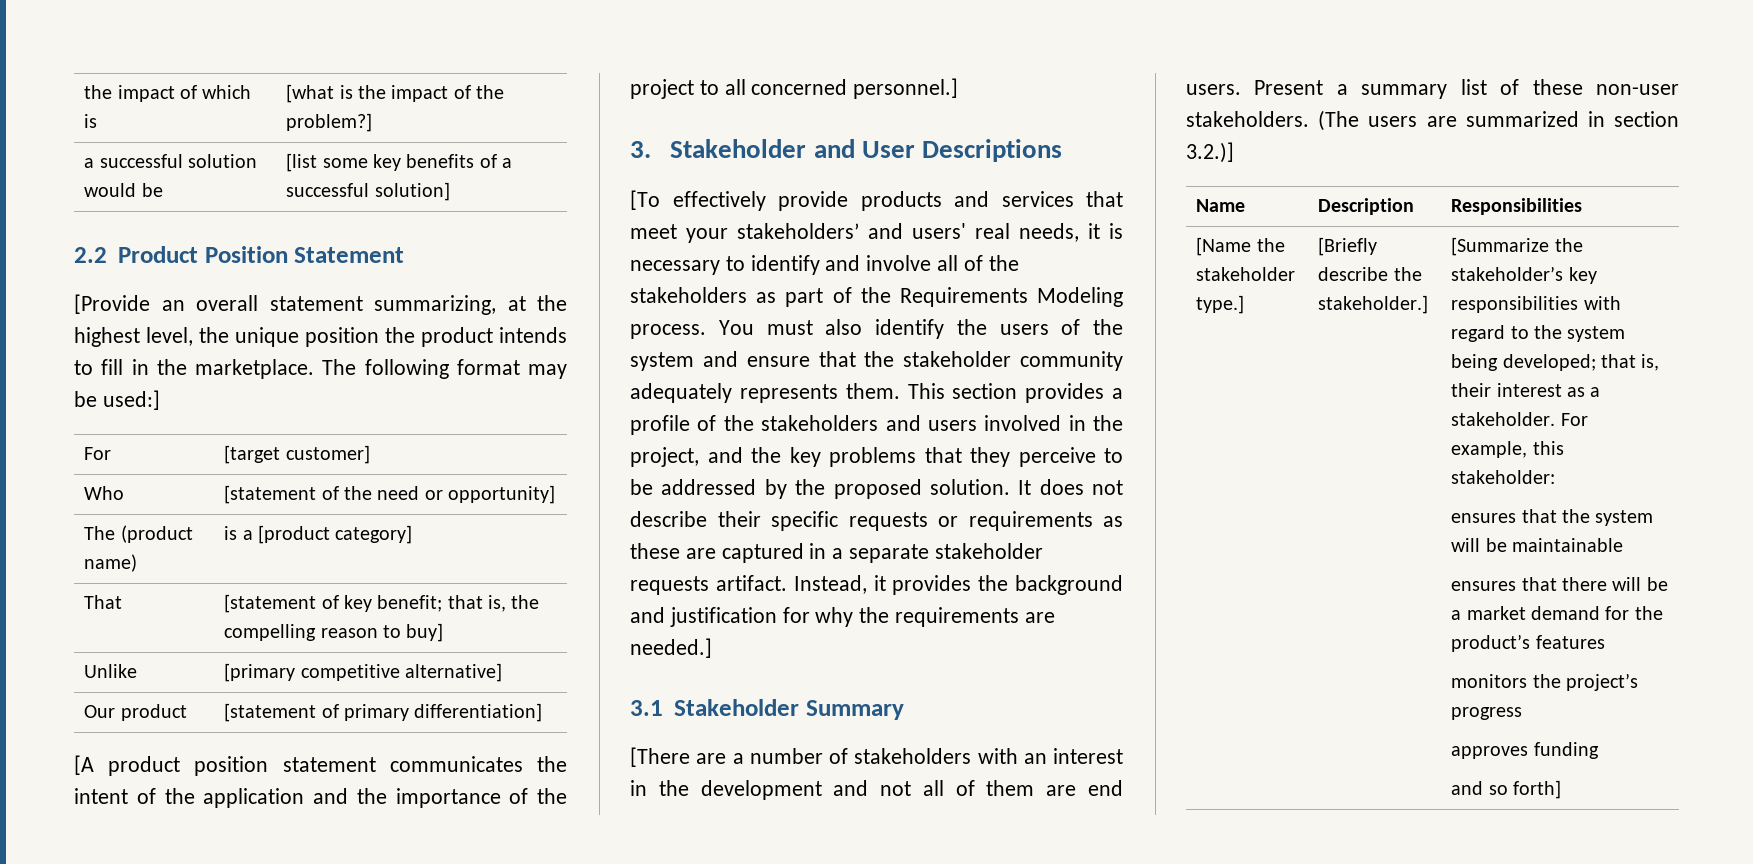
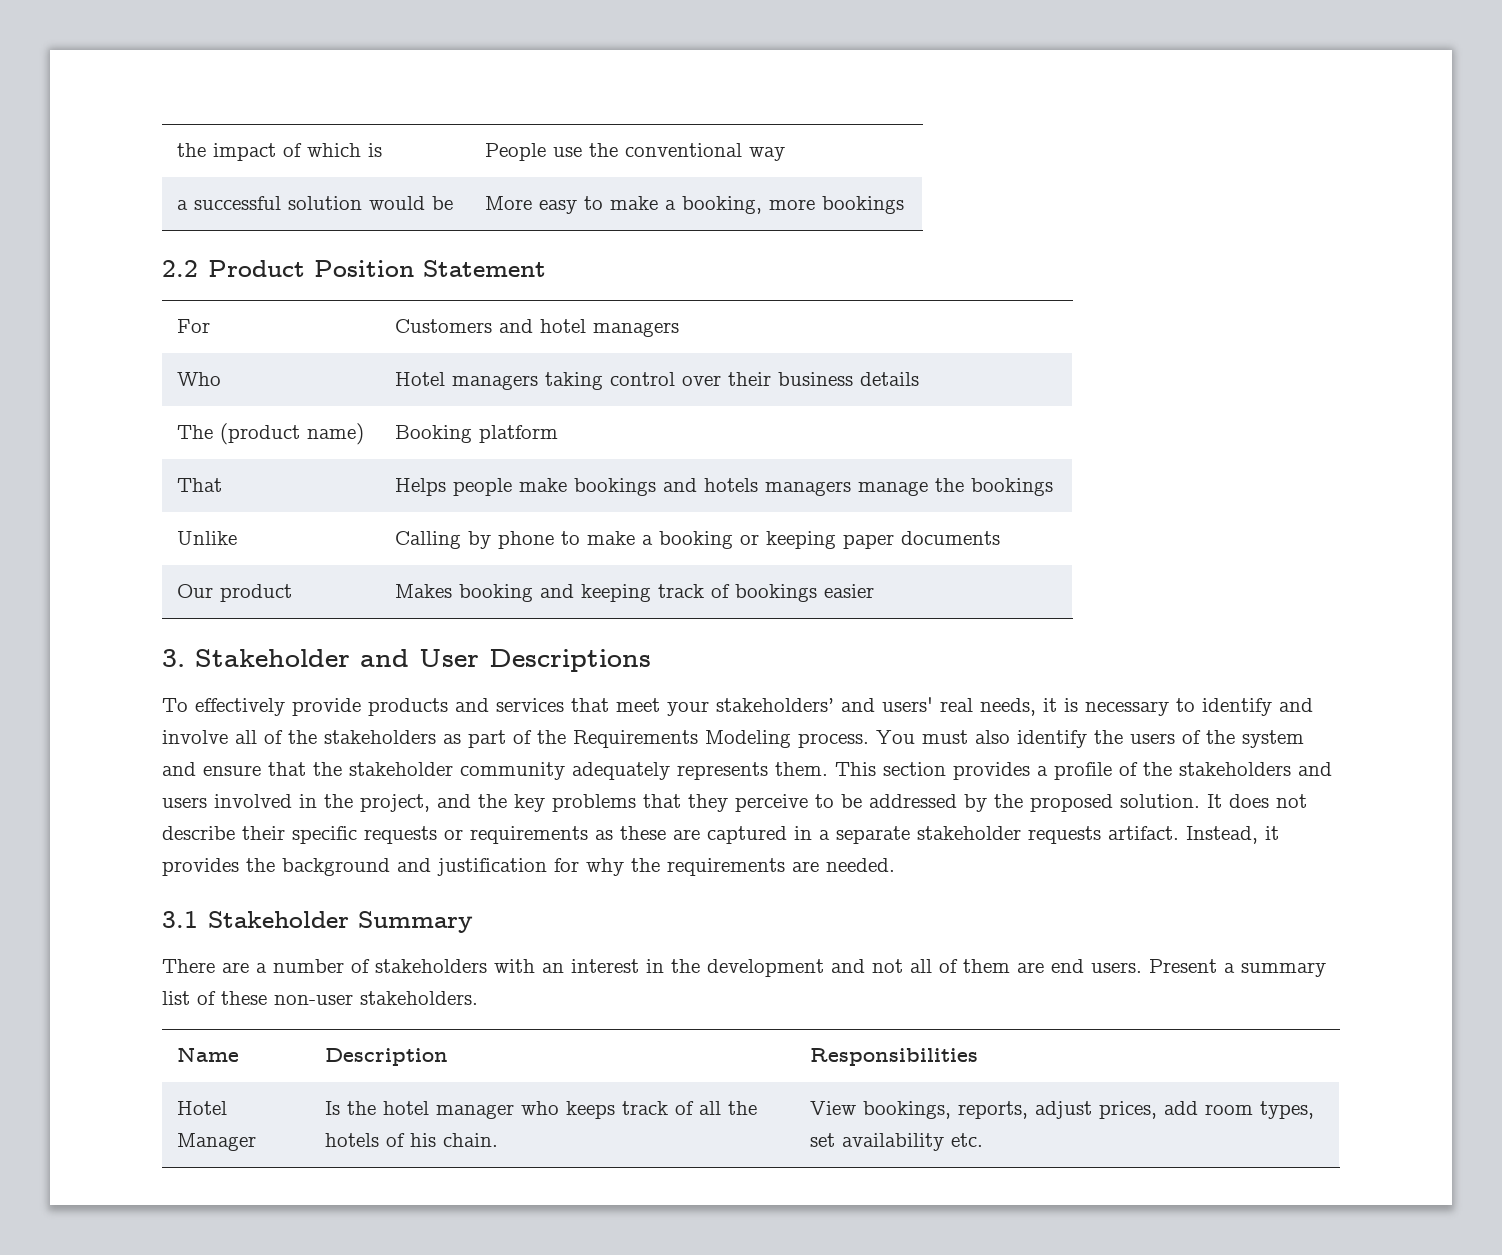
[286,84,504,103] [286,113,373,132] [what is the impact of the problem?] -> [485,143,786,161] People use the conventional way
[286,153,512,172] [286,182,450,201] [74,246,405,263] [74,294,567,315] [74,327,567,347] [74,359,567,379] [74,390,160,410] [84,447,112,460] [224,445,370,464] [84,486,125,500] [224,485,555,504] [84,525,193,543] [84,554,138,572] [224,525,413,544] [84,595,123,609] [224,594,540,613] [224,623,444,642] [84,664,138,678] [224,663,502,682] [84,704,187,721] [224,703,543,722] [74,755,567,776] [74,788,567,808] [630,78,959,99] [list some key benefits of a successful solution] // 2.2 Product Position Statement // [Provide an overall statement summarizing, at the highest level, the unique position the product intends to fill in the marketplace. The following format may be used:] // For | [target customer] // Who | [statement of the need or opportunity] // The (product name) | is a [product category] // That | [statement of key benefit; that is, the compelling reason to buy] // Unlike | [primary competitive alternative] // Our product | [statement of primary differentiation] // [A product position statement communicates the intent of the application and the importance of the project to all concerned personnel.] -> [485,196,905,214] [162,260,547,277] [177,319,211,333] [395,319,680,337] [177,372,222,386] [395,372,920,390] [177,423,365,445] [395,425,559,443] [177,478,223,492] [395,478,1054,496] [177,531,238,545] [395,531,1001,549] [177,584,293,602] [395,584,875,602] More easy to make a booking, more bookings // 2.2 Product Position Statement // For | Customers and hotel managers // Who | Hotel managers taking control over their business details // The (product name) | Booking platform // That | Helps people make bookings and hotels managers manage the bookings // Unlike | Calling by phone to make a booking or keeping paper documents // Our product | Makes booking and keeping track of bookings easier
[630,190,660,210] [To -> [162,698,188,712] To
[630,638,712,658] needed.] -> [826,858,895,872] needed.
[630,747,690,767] [There -> [162,959,215,973] There
[1318,110,1679,131] [1186,142,1234,163] [1196,199,1246,212] [1318,198,1415,215] [1451,198,1583,215] [1196,237,1285,256] [1196,267,1296,281] [1196,295,1245,314] [1318,237,1378,256] [1318,267,1422,281] [1318,295,1429,314] [1451,237,1583,256] [1451,266,1597,284] [1451,296,1621,313] [1451,325,1626,342] [1451,354,1660,371] [1451,383,1601,397] [1451,412,1588,426] [1451,441,1564,458] [1451,470,1556,484] [1451,509,1654,526] [1451,538,1623,552] [1451,577,1668,591] [1451,606,1663,620] [1451,634,1605,652] [1451,673,1638,691] [1451,707,1523,720] [1451,742,1599,759] [1451,780,1561,799] (The users are summarized in section 3.2.)] // Name | Description | Responsibilities // [Name the stakeholder type.] | [Briefly describe the stakeholder.] | [Summarize the stakeholder’s key responsibilities with regard to the system being developed; that is, their interest as a stakeholder. For example, this stakeholder: // ensures that the system will be maintainable // ensures that there will be a market demand for the product’s features // monitors the project’s progress // approves funding // and so forth] -> [177,1047,240,1062] [325,1048,449,1066] [810,1048,979,1066] [177,1101,228,1115] [177,1133,257,1151] [325,1101,758,1119] [325,1133,499,1147] [810,1101,1315,1119] [810,1133,984,1151] // Name | Description | Responsibilities // Hotel Manager | Is the hotel manager who keeps track of all the hotels of his chain. | View bookings, reports, adjust prices, add room types, set availability etc.

